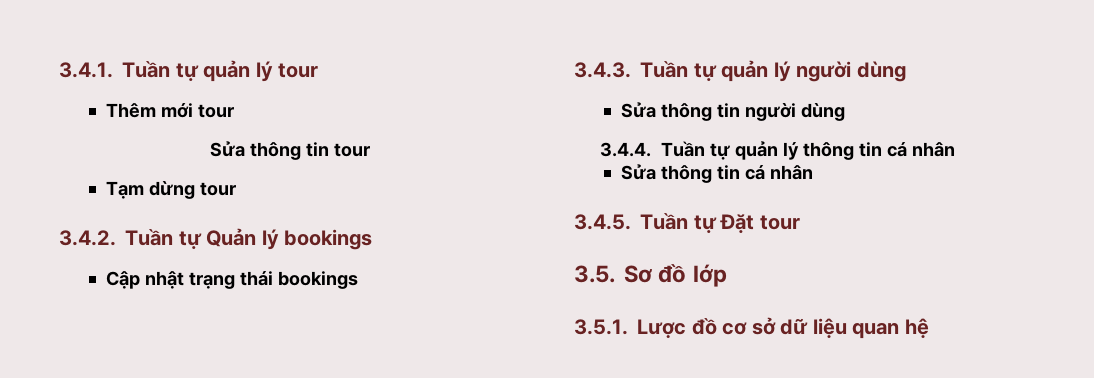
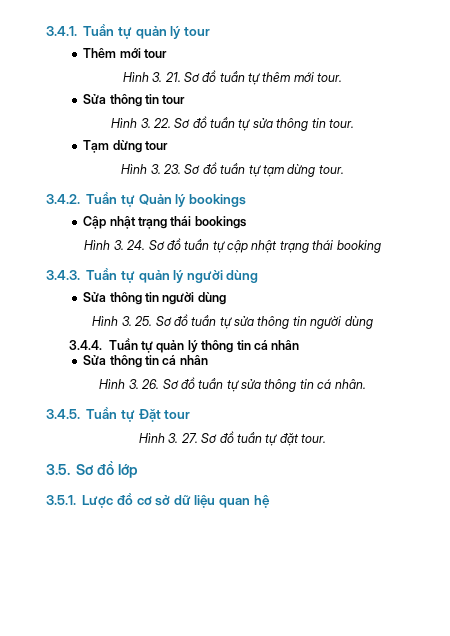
[209,141,370,160] [105,181,236,199] Sửa thông tin tour // Tạm dừng tour -> [122,70,343,85] [83,94,186,107] [111,116,354,131] [83,140,168,153] [121,162,344,177] Hình 3. 21. Sơ đồ tuần tự thêm mới tour. // Sửa thông tin tour // Hình 3. 22. Sơ đồ tuần tự sửa thông tin tour. // Tạm dừng tour // Hình 3. 23. Sơ đồ tuần tự tạm dừng tour.
(358, 280) none -> [84,238,381,253] // Hình 3. 24. Sơ đồ tuần tự cập nhật trạng thái booking
(845, 112) none -> [92,314,373,329] // Hình 3. 25. Sơ đồ tuần tự sửa thông tin người dùng
(813, 172) none -> [99,377,366,392] // Hình 3. 26. Sơ đồ tuần tự sửa thông tin cá nhân.
(800, 222) none -> [139,431,326,446] // Hình 3. 27. Sơ đồ tuần tự đặt tour.

